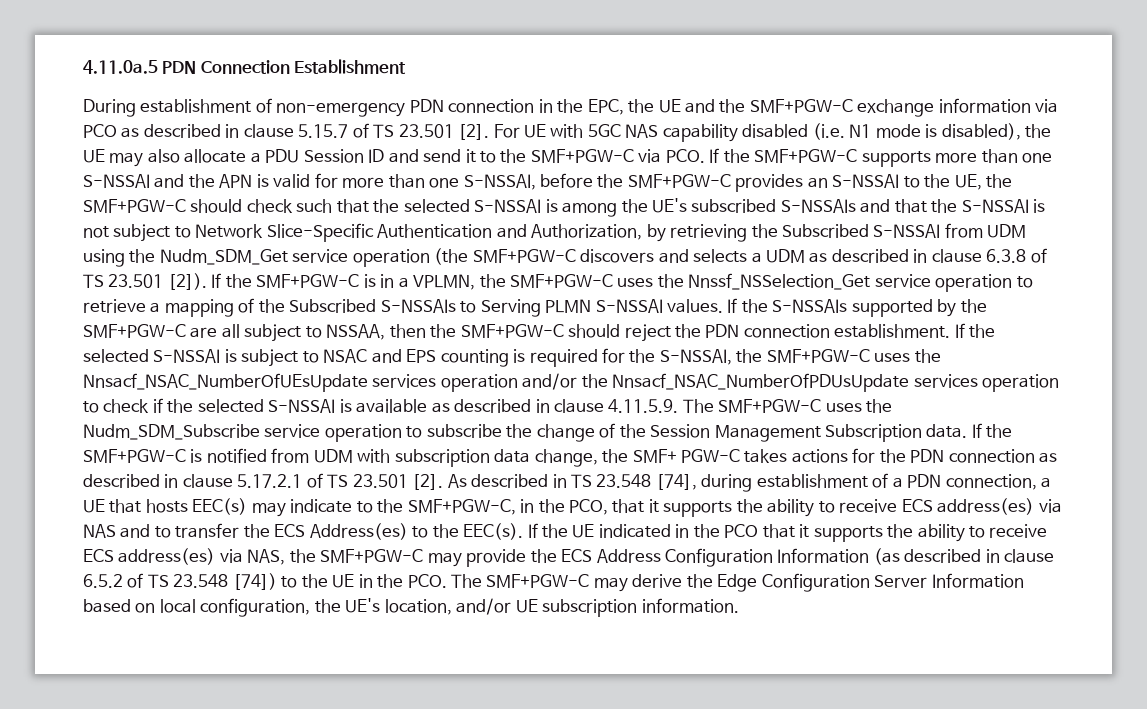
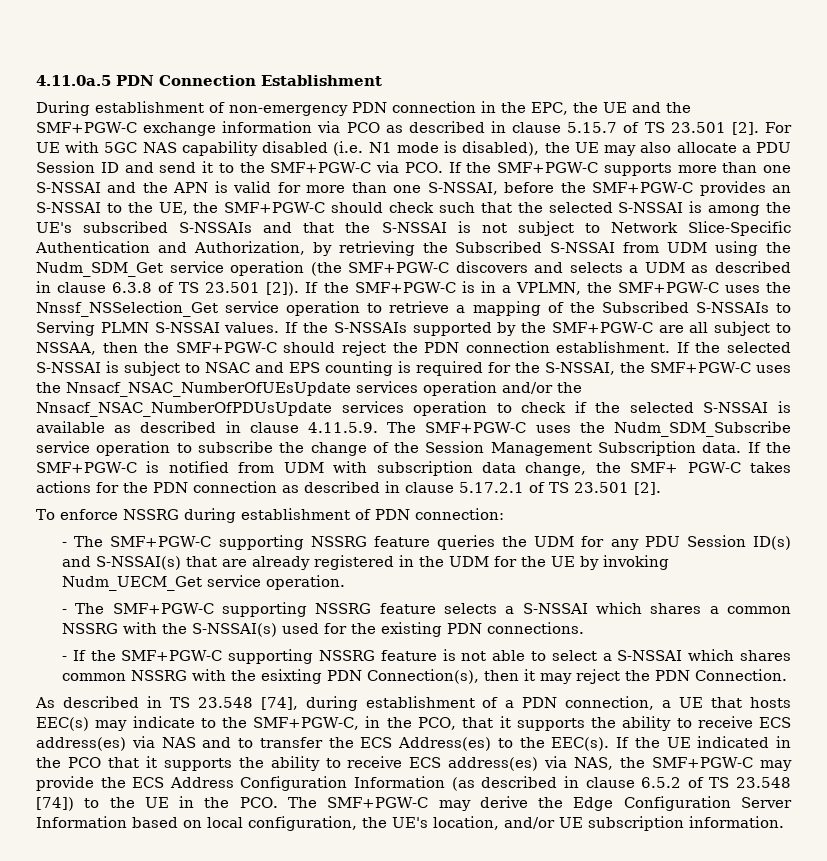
(444, 482) none -> [36,508,504,523] [62,535,791,550] [62,555,670,570] [62,575,346,591] [62,602,791,617] [62,622,585,637] [62,649,792,664] [62,669,788,684] // To enforce NSSRG during establishment of PDN connection: // - The SMF+PGW-C supporting NSSRG feature queries the UDM for any PDU Session ID(s) and S-NSSAI(s) that are already registered in the UDM for the UE by invoking Nudm_UECM_Get service operation. // - The SMF+PGW-C supporting NSSRG feature selects a S-NSSAI which shares a common NSSRG with the S-NSSAI(s) used for the existing PDN connections. // - If the SMF+PGW-C supporting NSSRG feature is not able to select a S-NSSAI which shares common NSSRG with the esixting PDN Connection(s), then it may reject the PDN Connection. //

